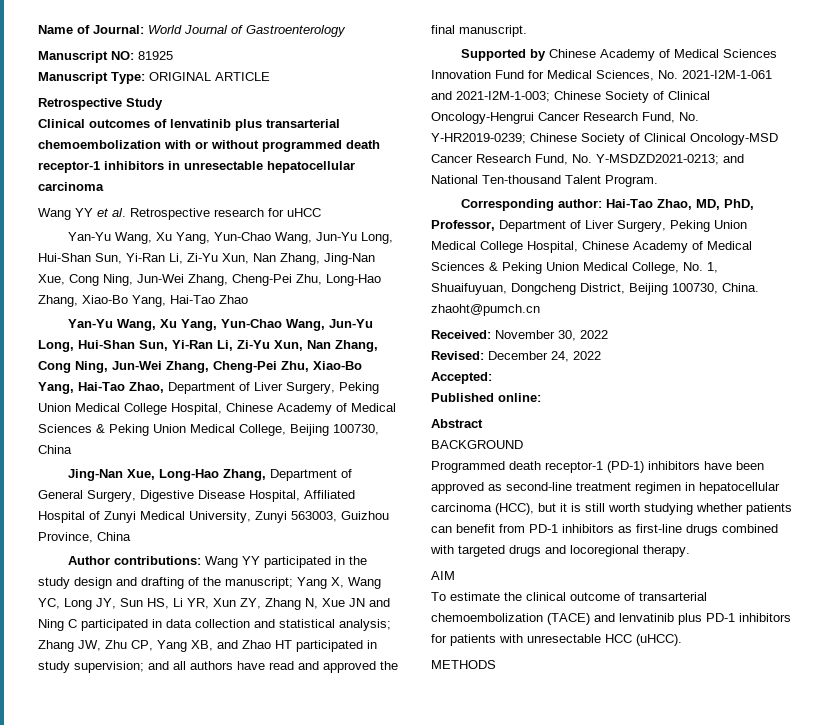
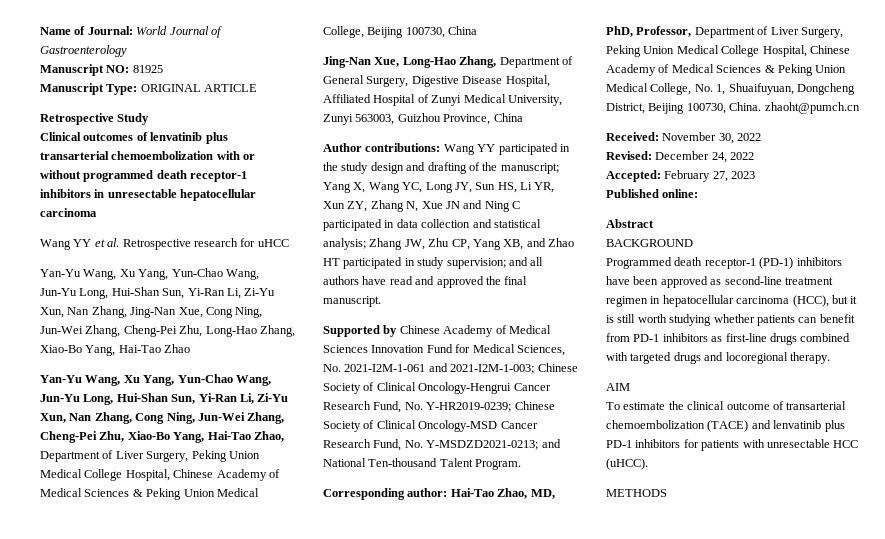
(492, 378) none -> [664,170,756,182] February 27, 2023

